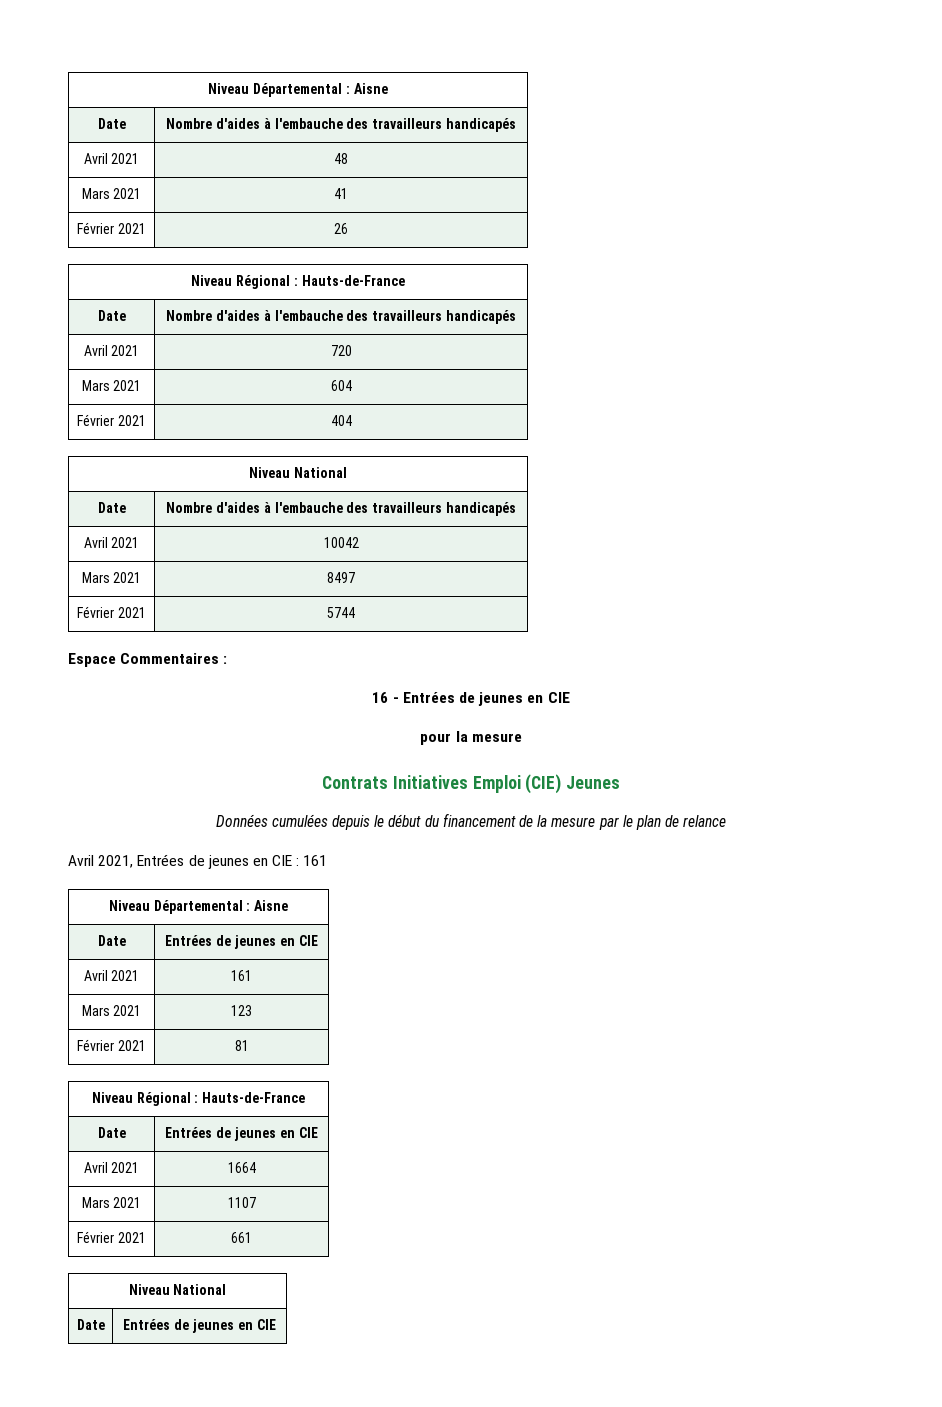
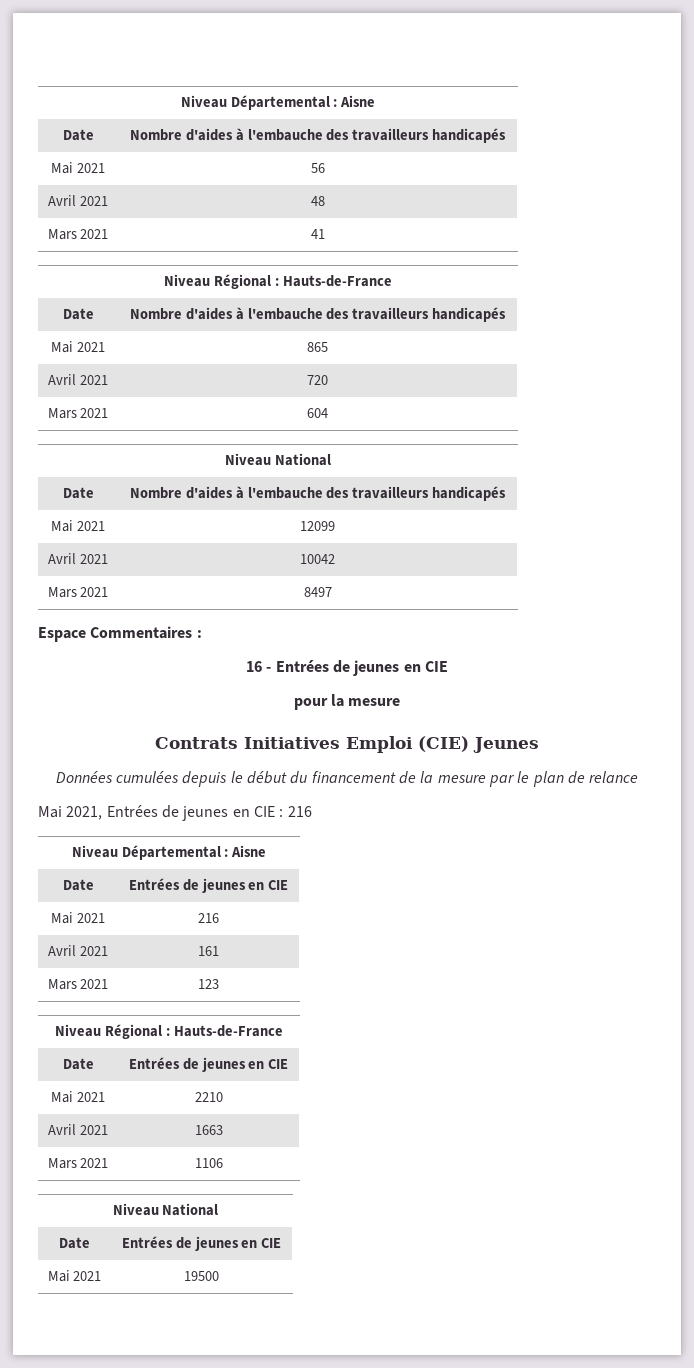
(516, 125) none -> [51,162,105,174] [310,163,325,173] // Mai 2021 | 56
[77,222,146,234] [334,223,348,234] // Février 2021 | 26 -> (325, 234) none
(516, 317) none -> [51,341,105,353] [306,342,328,352] // Mai 2021 | 865
[77,414,146,426] [330,415,352,426] // Février 2021 | 404 -> (328, 413) none
(516, 509) none -> [51,520,105,532] [300,521,335,531] // Mai 2021 | 12099
[77,606,146,618] [327,607,355,618] // Février 2021 | 5744 -> (332, 592) none
[68,855,94,866] Avril -> [38,806,62,818] Mai
[303,855,328,866] 161 -> [287,806,312,817] 216
(318, 940) none -> [51,912,105,924] [198,913,220,923] // Mai 2021 | 216
[77,1039,146,1051] [234,1040,249,1051] // Février 2021 | 81 -> (220, 984) none
[83,1162,140,1173] [227,1162,256,1173] [81,1197,142,1208] [227,1197,256,1208] [77,1231,146,1243] [231,1232,252,1243] // Avril 2021 | 1664 // Mars 2021 | 1107 // Février 2021 | 661 -> [51,1091,105,1103] [194,1092,223,1102] [48,1124,108,1135] [194,1125,223,1135] [47,1158,109,1169] [194,1158,223,1168] // Mai 2021 | 2210 // Avril 2021 | 1663 // Mars 2021 | 1106
(276, 1324) none -> [47,1270,102,1282] [184,1271,220,1281] // Mai 2021 | 19500

